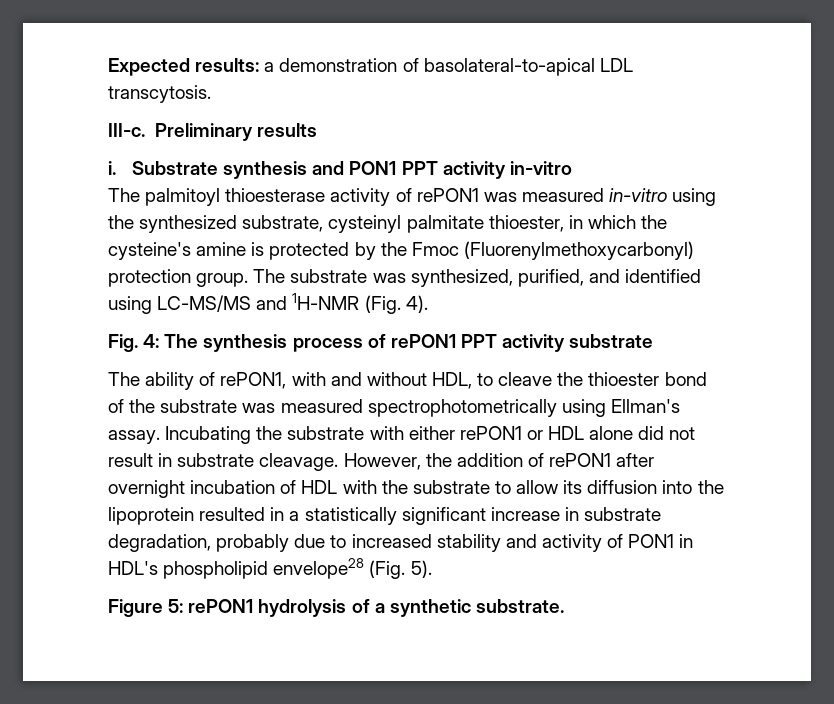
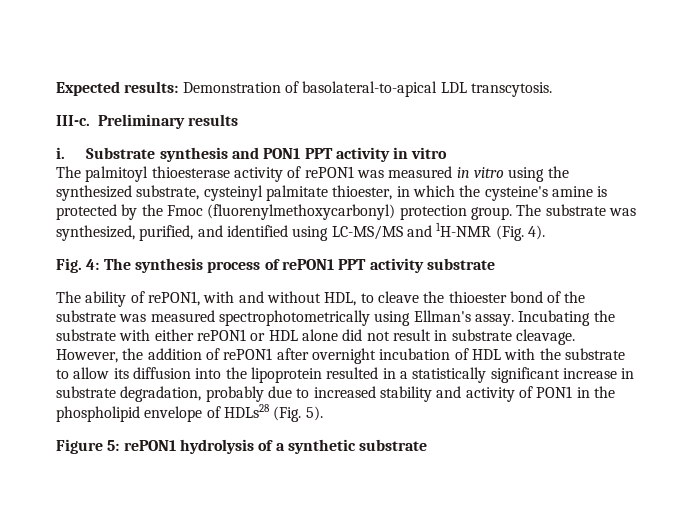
[264,58,398,72] a demonstration -> [182,82,281,93] Demonstration
[509,161,572,175] in-vitro -> [393,147,448,159] in vitro
[609,188,668,202] in-vitro -> [456,167,504,178] in vitro
[463,241,694,260] (Fluorenylmethoxycarbonyl) -> [207,204,396,220] (fluorenylmethoxycarbonyl)
[108,558,365,579] HDL's phospholipid envelope28 -> [593,386,615,398] [56,404,270,422] the phospholipid envelope of HDLs28
[475,599,564,613] substrate. -> [359,439,428,451] substrate

